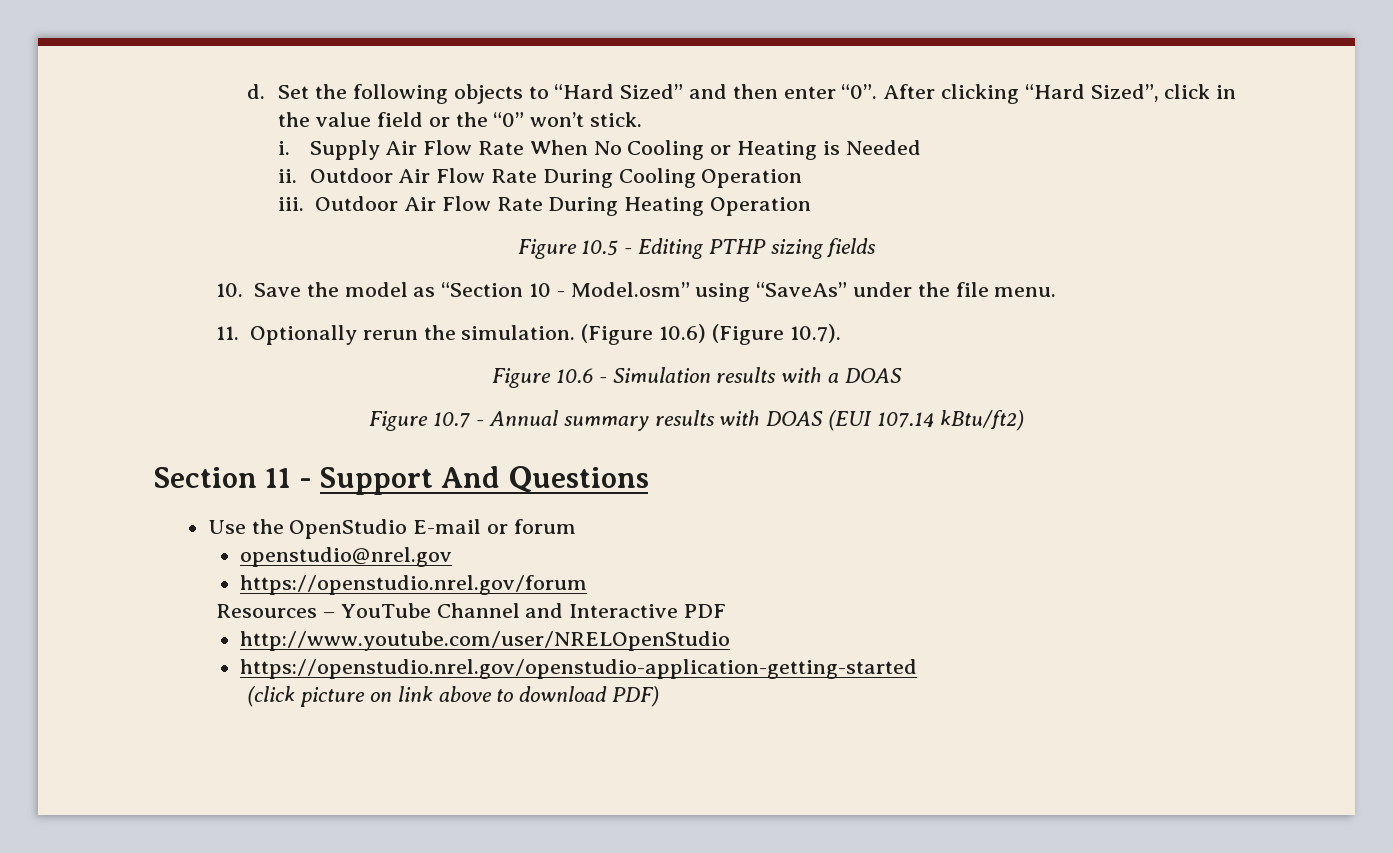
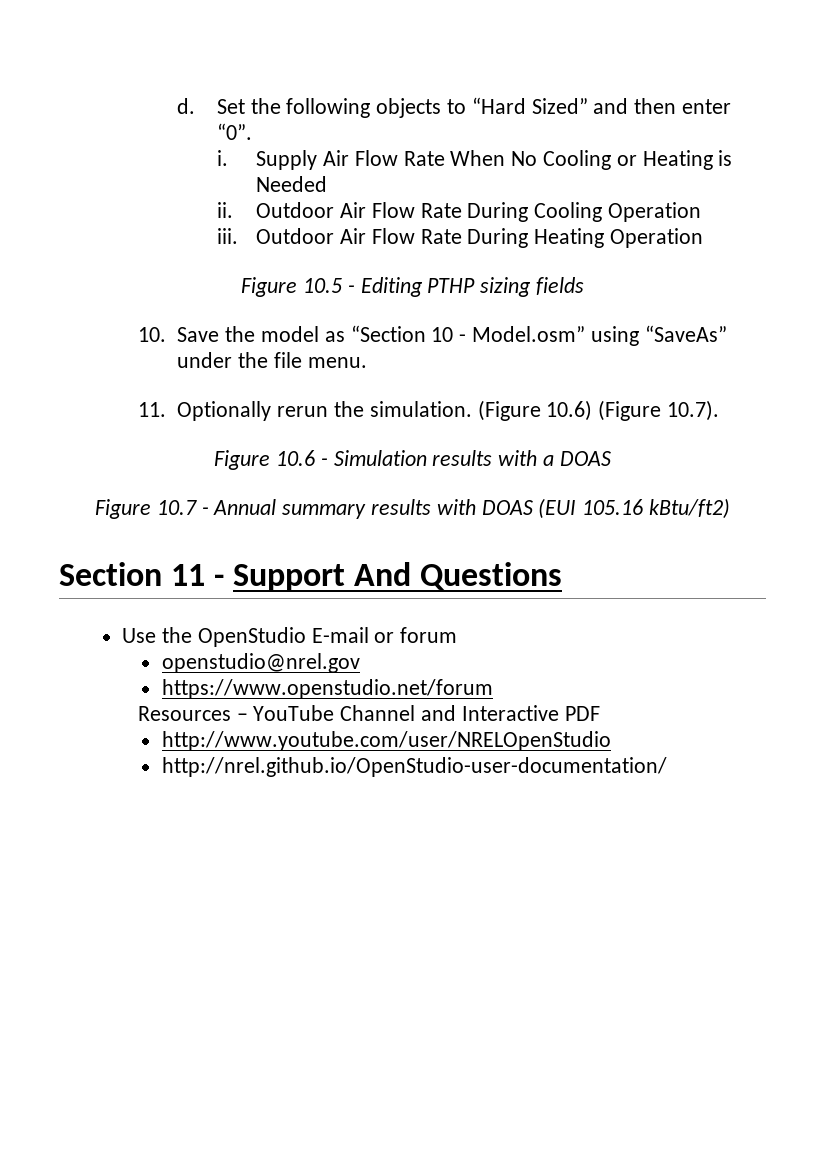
[883,84,1237,104] [278,112,643,127] After clicking “Hard Sized”, click in the value field or the “0” won’t stick. -> (252, 131) none
[876,412,934,428] 107.14 -> [582,499,644,515] 105.16
[239,575,587,595] https://openstudio.nrel.gov/forum -> [161,679,493,699] https://www.openstudio.net/forum
[239,659,917,679] [247,686,659,707] https://openstudio.nrel.gov/openstudio-application-getting-started // (click picture on link above to download PDF) -> [161,757,667,777] http://nrel.github.io/OpenStudio-user-documentation/

